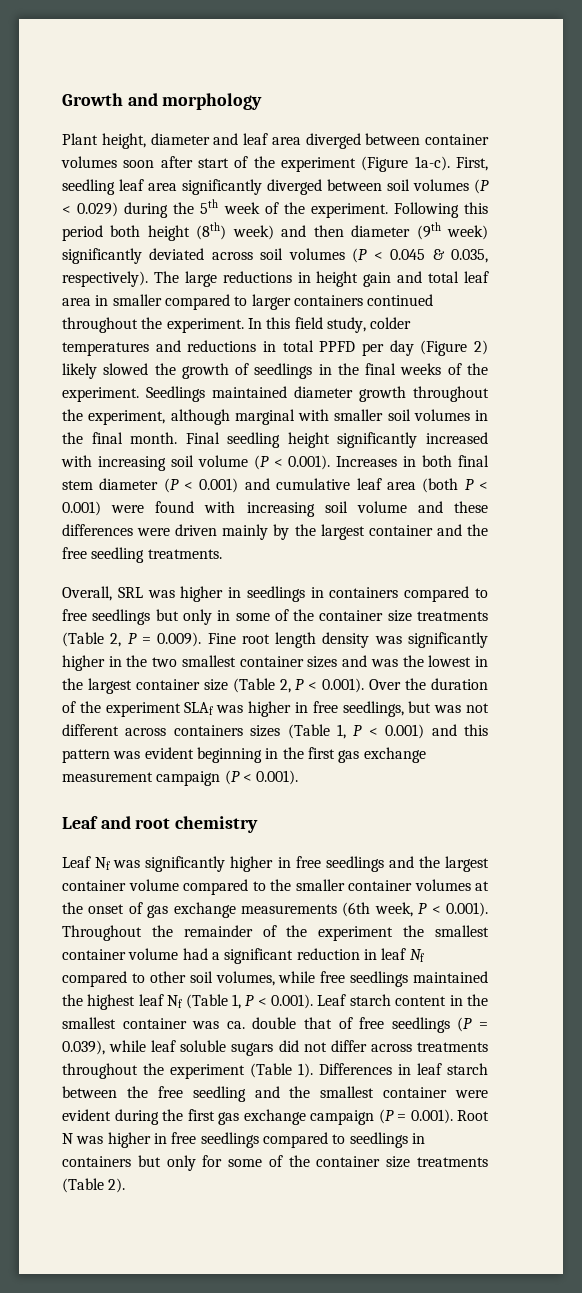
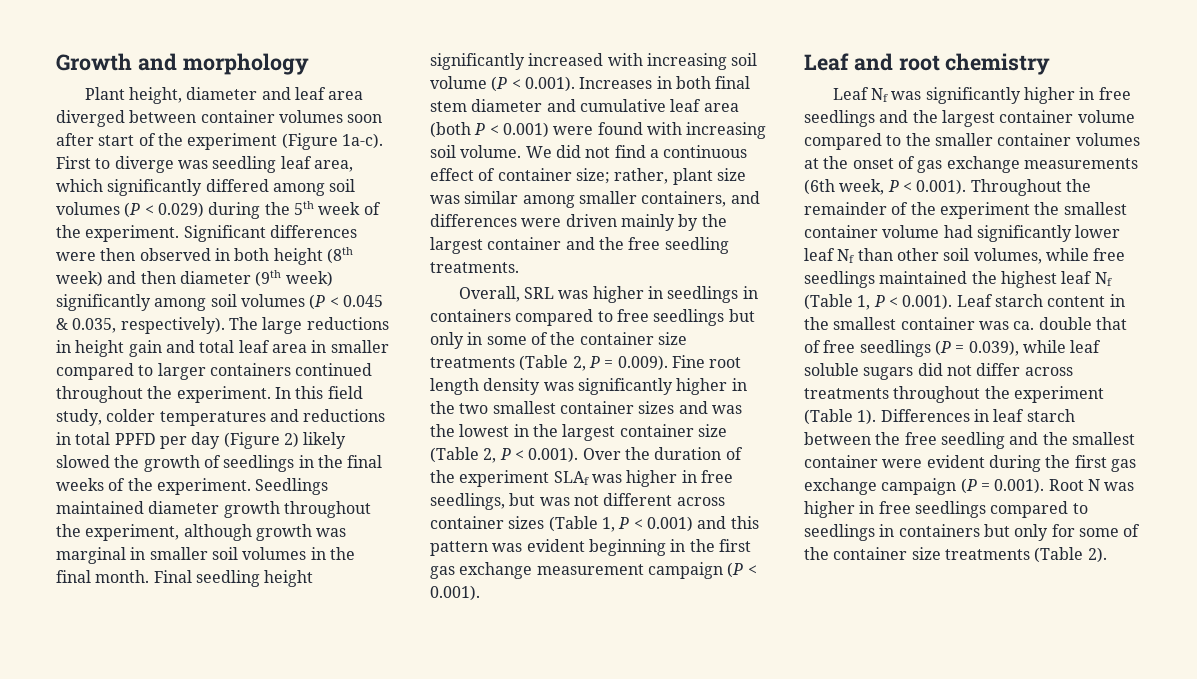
[456,157,488,171] [62,179,382,195] First, seedling leaf area significantly diverged between -> [56,156,353,173] [56,179,325,196] First to diverge was seedling leaf area, which significantly differed among
[393,202,488,218] [62,225,103,241] Following this period -> [183,225,357,242] [56,248,230,261] Significant differences were then observed in
[196,222,227,240] (8th) -> [326,247,353,264] (8th
[149,248,253,260] deviated across -> [154,298,207,311] among
[234,409,329,425] marginal with -> [255,524,347,541] [56,547,146,564] growth was marginal in
[163,478,239,493] (P < 0.001) -> (543, 105) none
[356,501,488,513] volume and these -> [460,145,748,158] [430,168,746,185] [430,191,760,208] volume. We did not find a continuous effect of container size; rather, plant size was similar among smaller containers, and
[173,725,243,736] containers -> [430,516,504,529] container
[211,948,425,964] [62,971,145,987] a significant reduction in leaf Nf compared to -> [976,225,1121,242] [804,248,893,263] significantly lower leaf Nf than

